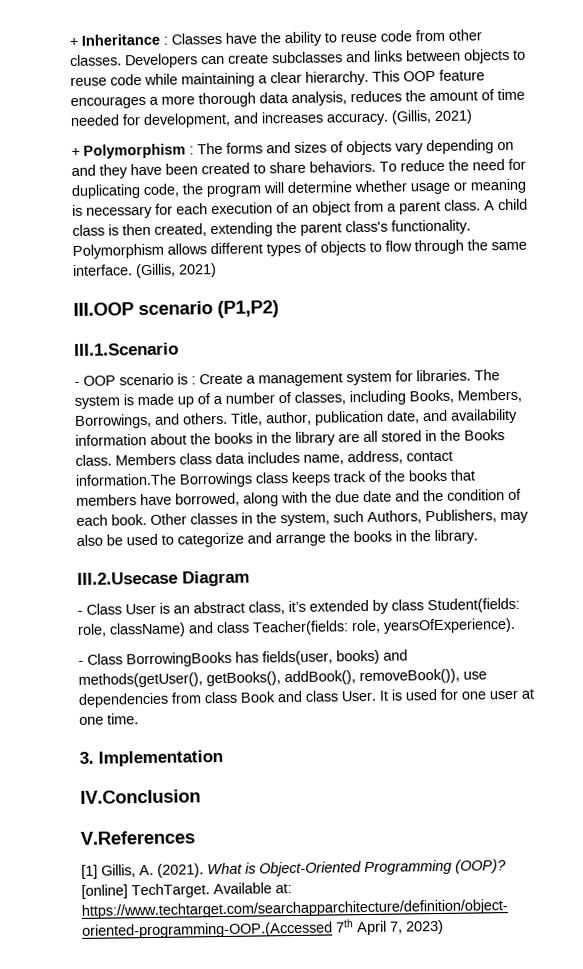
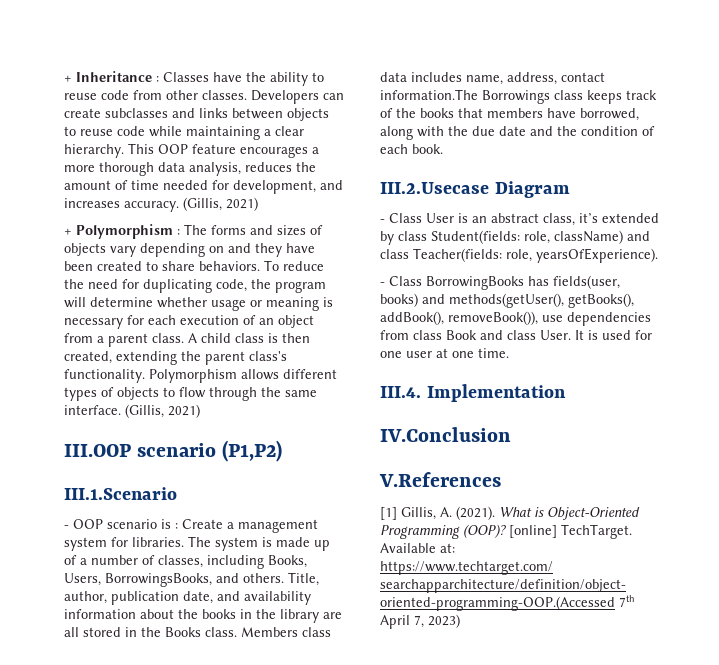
[457,388,522,403] [75,413,152,429] Members, Borrowings, -> [64,573,212,587] Users, BorrowingsBooks,
[150,509,529,527] [76,529,478,548] Other classes in the system, such Authors, Publishers, may also be used to categorize and arrange the books in the library. -> (443, 149) none
[79,751,94,764] 3. -> [380,386,421,398] III.4.

